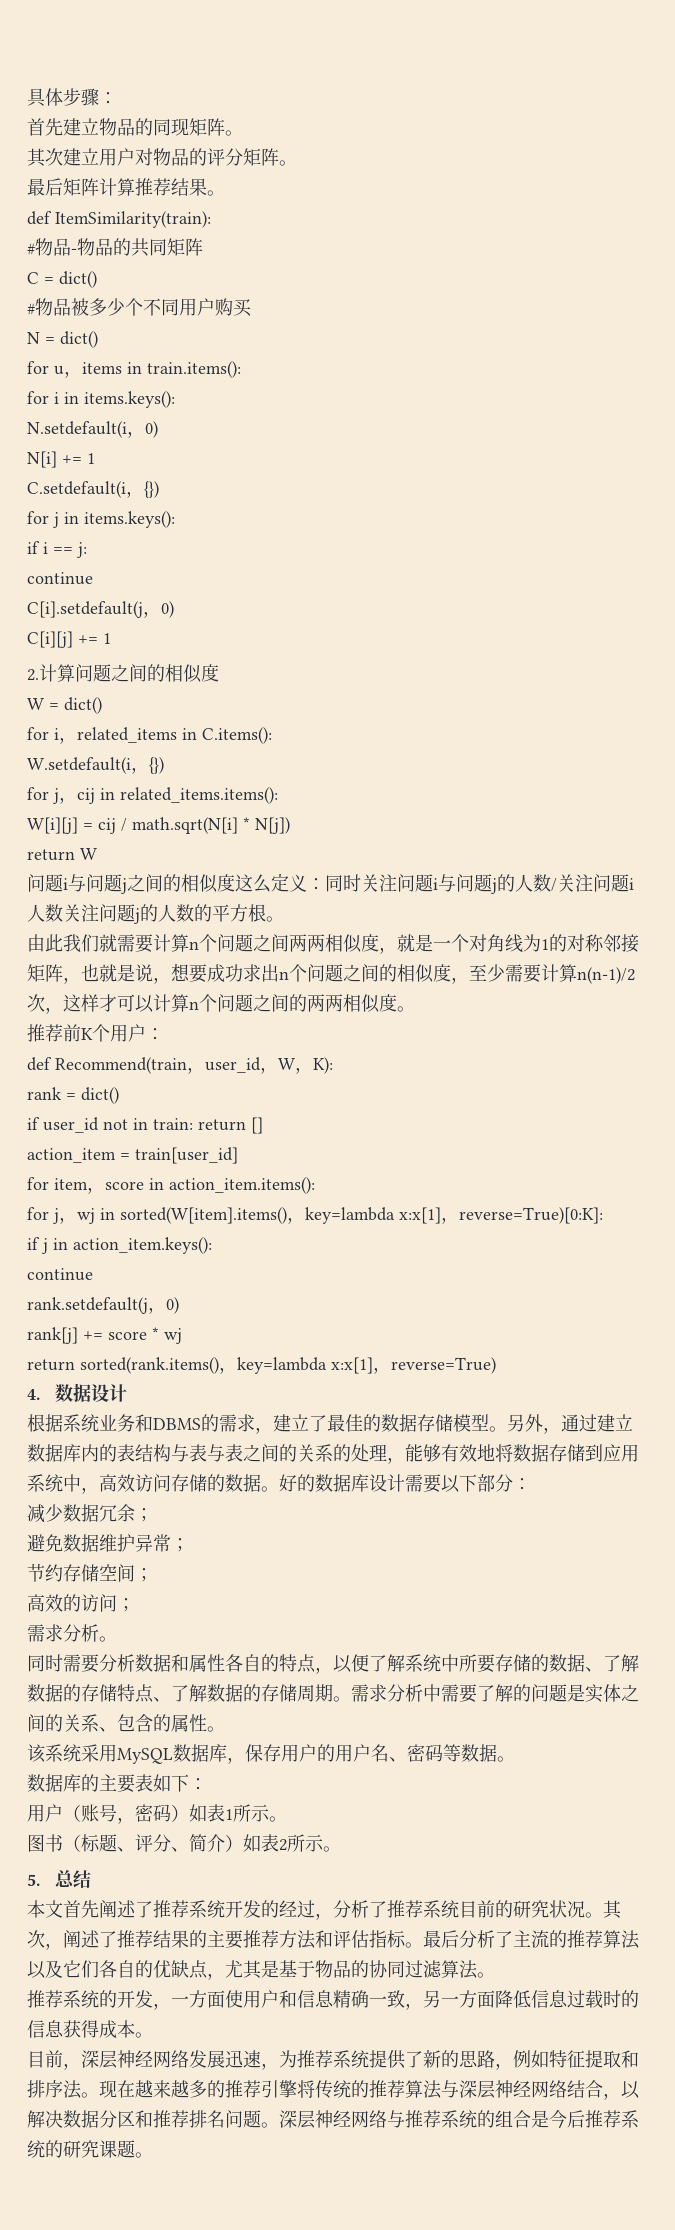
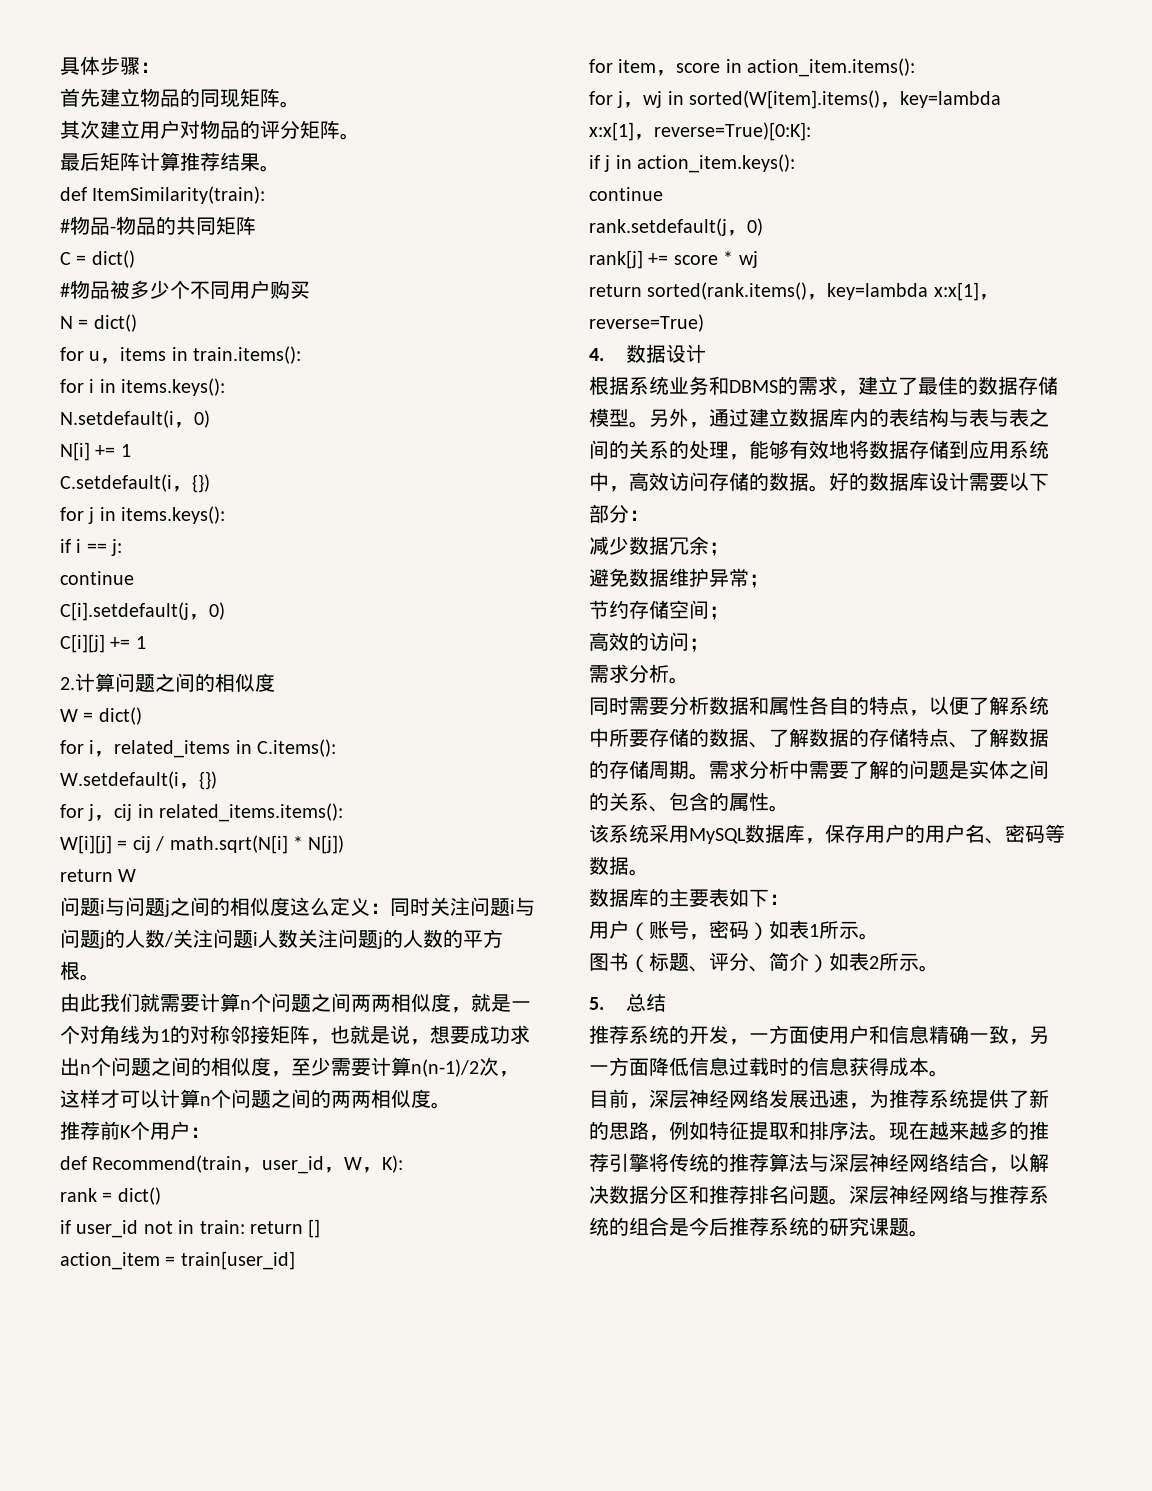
[27,1900,622,1920] [27,1930,640,1950] [27,1960,495,1980] // 本文首先阐述了推荐系统开发的经过，分析了推荐系统目前的研究状况。其次，阐述了推荐结果的主要推荐方法和评估指标。最后分析了主流的推荐算法以及它们各自的优缺点，尤其是基于物品的协同过滤算法。 -> (666, 1002) none

